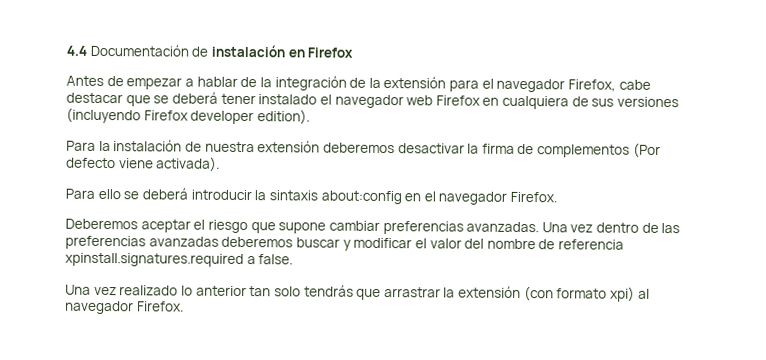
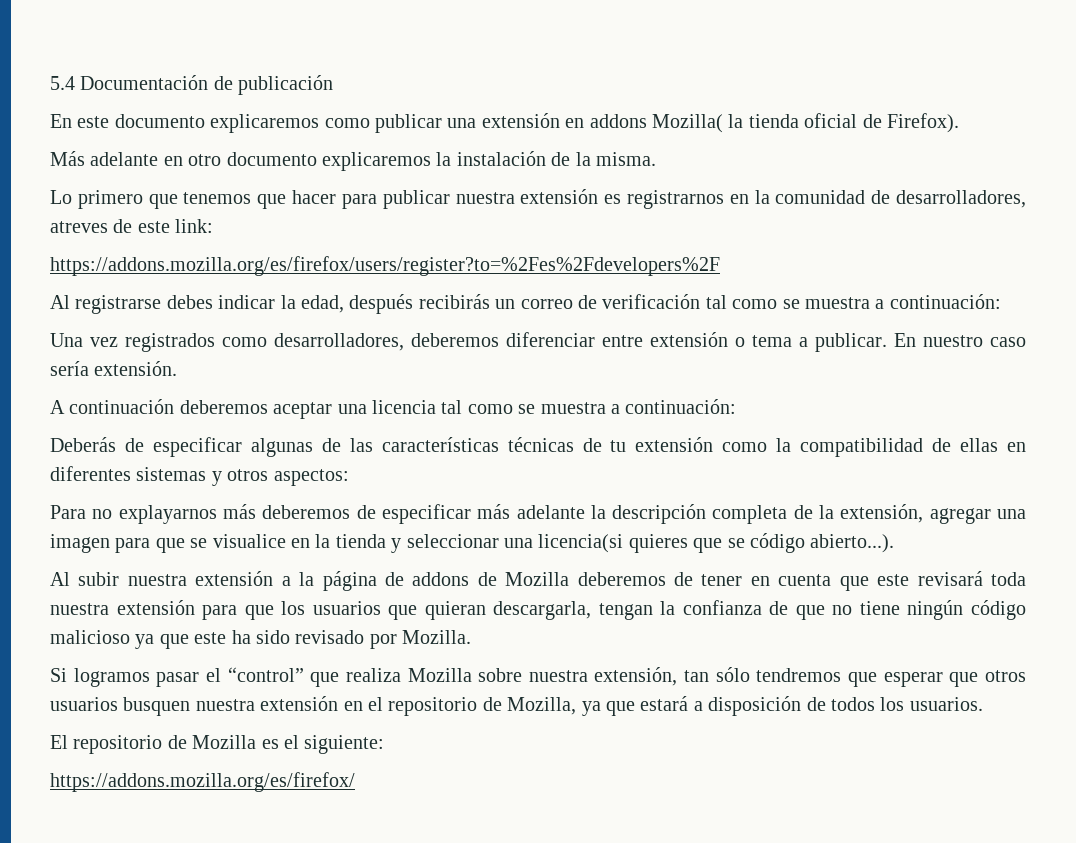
[66,45,87,56] 4.4 -> [50,76,75,90] 5.4
[210,44,354,58] [66,75,651,93] [66,91,680,110] [66,107,310,125] [66,139,661,158] [66,156,221,172] [65,187,558,205] [65,218,681,235] [65,235,625,251] [65,252,294,268] [65,284,650,302] [65,300,184,315] instalación en Firefox // Antes de empezar a hablar de la integración de la extensión para el navegador Firefox, cabe destacar que se deberá tener instalado el navegador web Firefox en cualquiera de sus versiones (incluyendo Firefox developer edition). // Para la instalación de nuestra extensión deberemos desactivar la firma de complementos (Por defecto viene activada). // Para ello se deberá introducir la sintaxis about:config en el navegador Firefox. // Deberemos aceptar el riesgo que supone cambiar preferencias avanzadas. Una vez dentro de las preferencias avanzadas deberemos buscar y modificar el valor del nombre de referencia xpinstall.signatures.required a false. // Una vez realizado lo anterior tan solo tendrás que arrastrar la extensión (con formato xpi) al navegador Firefox. -> [238,75,334,95] [50,113,959,133] [50,151,656,171] [50,189,1026,209] [50,219,214,233] [50,256,720,276] [50,294,1001,314] [50,332,1026,352] [50,361,178,376] [50,399,737,419] [50,437,1026,457] [50,466,349,486] [50,504,1026,524] [50,533,895,553] [50,571,1027,591] [50,600,1026,620] [50,630,472,649] [50,667,1026,687] [50,696,983,716] [50,735,385,754] [50,772,355,792] publicación // En este documento explicaremos como publicar una extensión en addons Mozilla( la tienda oficial de Firefox). // Más adelante en otro documento explicaremos la instalación de la misma. // Lo primero que tenemos que hacer para publicar nuestra extensión es registrarnos en la comunidad de desarrolladores, atreves de este link: // https://addons.mozilla.org/es/firefox/users/register?to=%2Fes%2Fdevelopers%2F // Al registrarse debes indicar la edad, después recibirás un correo de verificación tal como se muestra a continuación: // Una vez registrados como desarrolladores, deberemos diferenciar entre extensión o tema a publicar. En nuestro caso sería extensión. // A continuación deberemos aceptar una licencia tal como se muestra a continuación: // Deberás de especificar algunas de las características técnicas de tu extensión como la compatibilidad de ellas en diferentes sistemas y otros aspectos: // Para no explayarnos más deberemos de especificar más adelante la descripción completa de la extensión, agregar una imagen para que se visualice en la tienda y seleccionar una licencia(si quieres que se código abierto...). // Al subir nuestra extensión a la página de addons de Mozilla deberemos de tener en cuenta que este revisará toda nuestra extensión para que los usuarios que quieran descargarla, tengan la confianza de que no tiene ningún código malicioso ya que este ha sido revisado por Mozilla. // Si logramos pasar el “control” que realiza Mozilla sobre nuestra extensión, tan sólo tendremos que esperar que otros usuarios busquen nuestra extensión en el repositorio de Mozilla, ya que estará a disposición de todos los usuarios. // El repositorio de Mozilla es el siguiente: // https://addons.mozilla.org/es/firefox/

